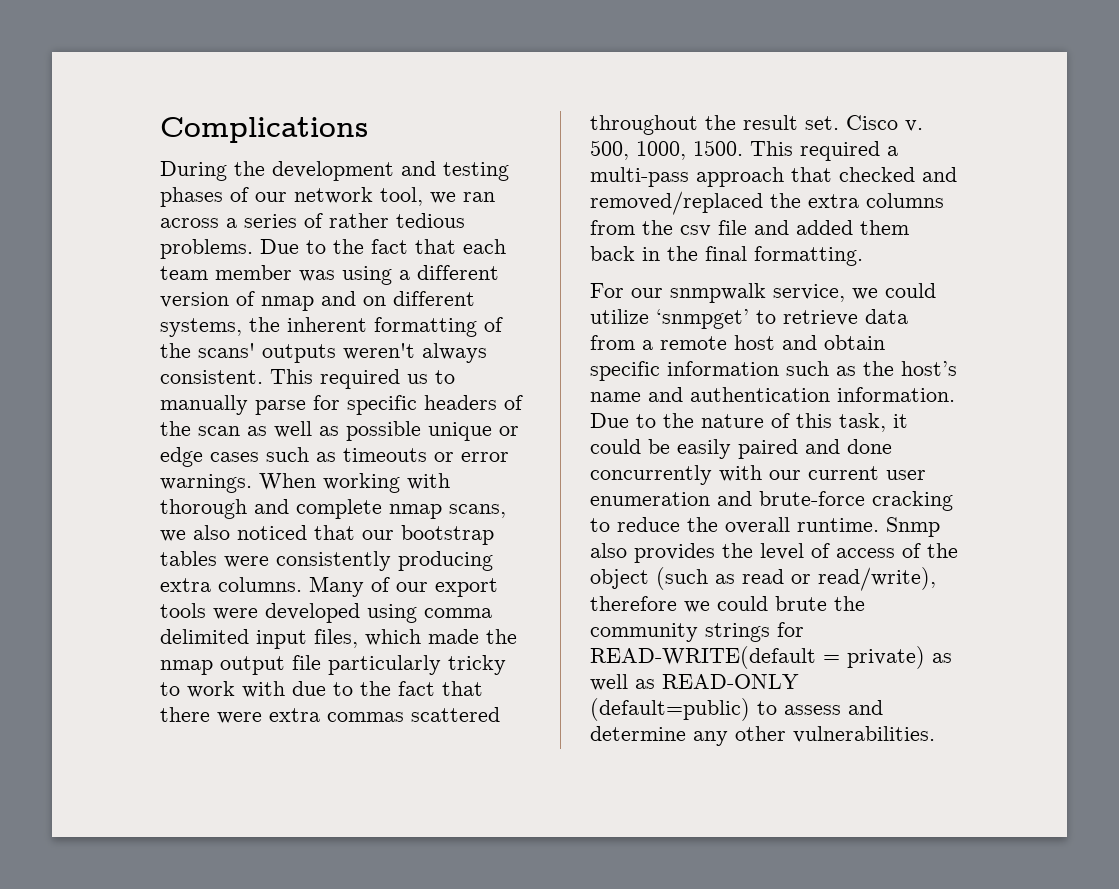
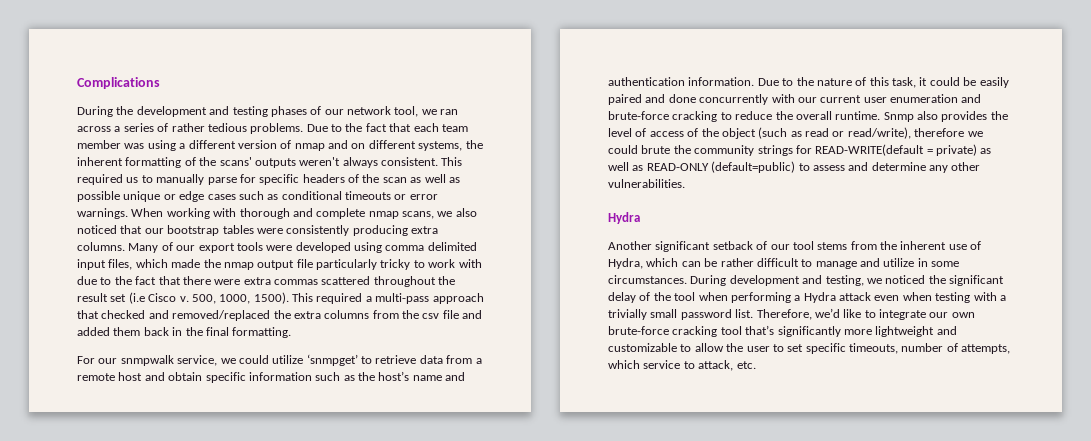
(336, 457) none -> [281,191,342,200] conditional
[805,116,839,130] set. -> [110,292,145,304] set (i.e
[693,140,743,156] 1500. -> [253,292,289,304] 1500).
(935, 734) none -> [608,212,640,224] [608,241,982,252] [608,258,960,269] [608,275,1004,286] [608,292,1006,303] [608,308,975,320] [608,325,957,337] [608,343,1011,354] [608,360,756,371] // Hydra // Another significant setback of our tool stems from the inherent use of Hydra, which can be rather difficult to manage and utilize in some circumstances. During development and testing, we noticed the significant delay of the tool when performing a Hydra attack even when testing with a trivially small password list. Therefore, we’d like to integrate our own brute-force cracking tool that’s significantly more lightweight and customizable to allow the user to set specific timeouts, number of attempts, which service to attack, etc.

